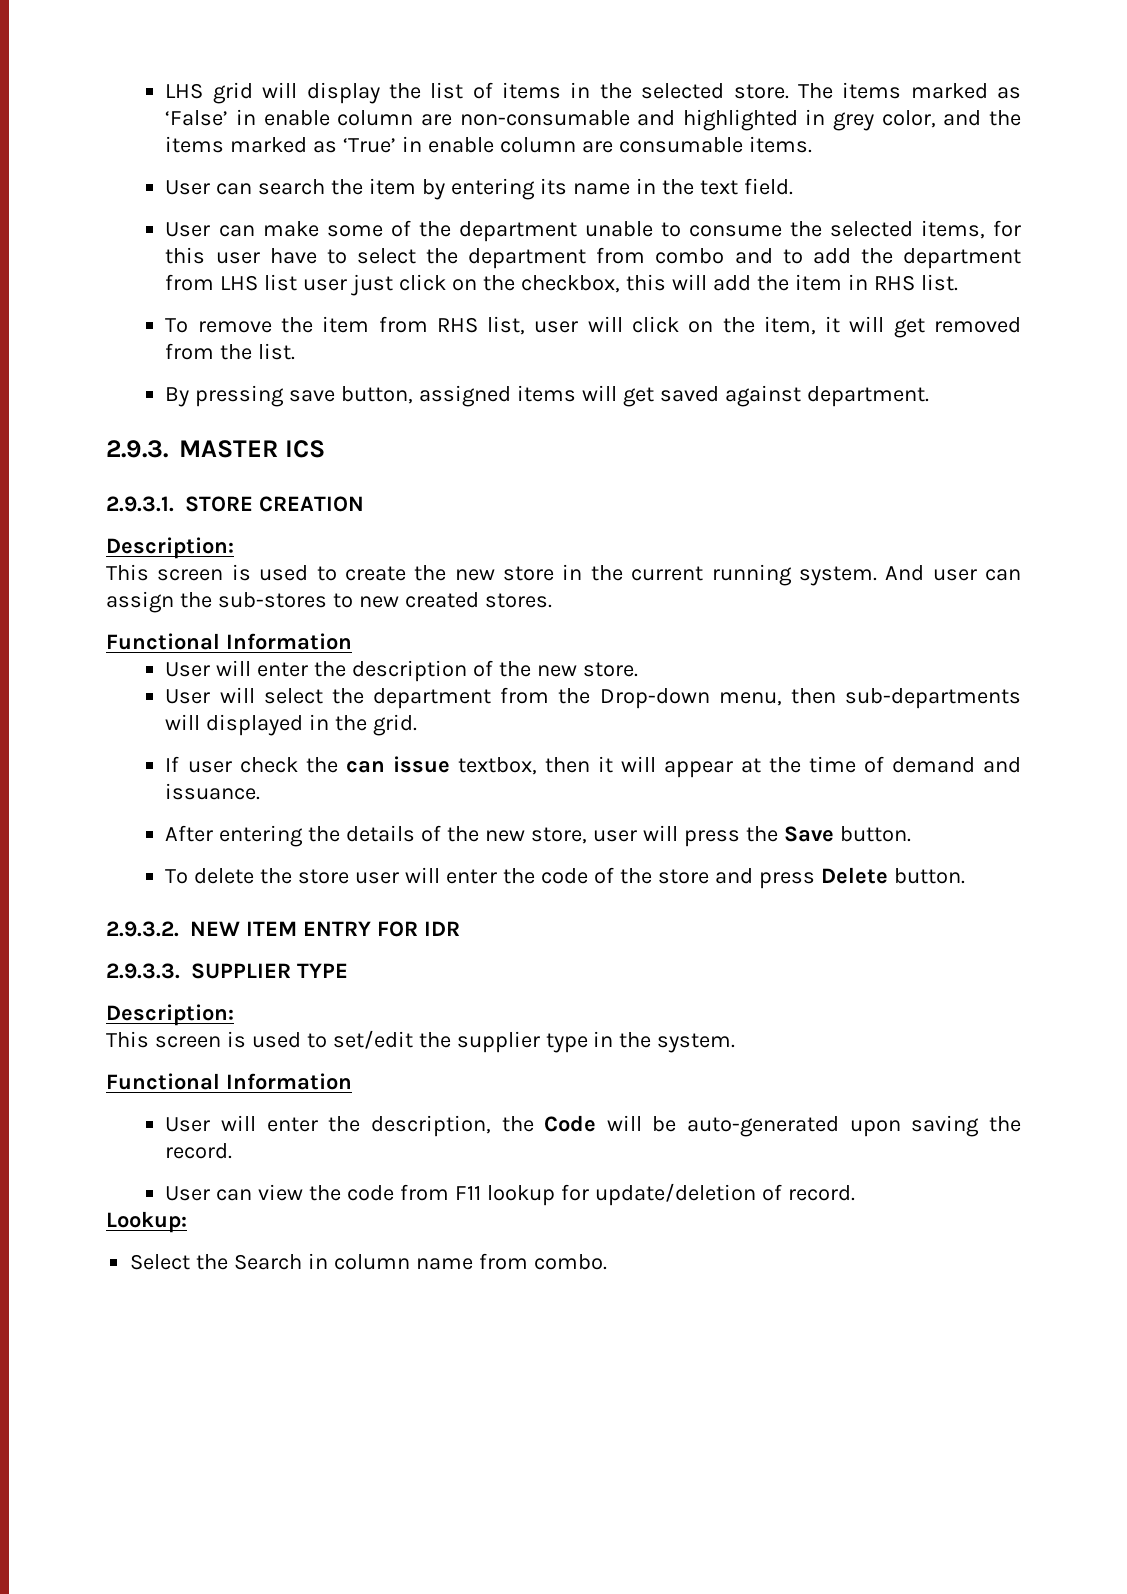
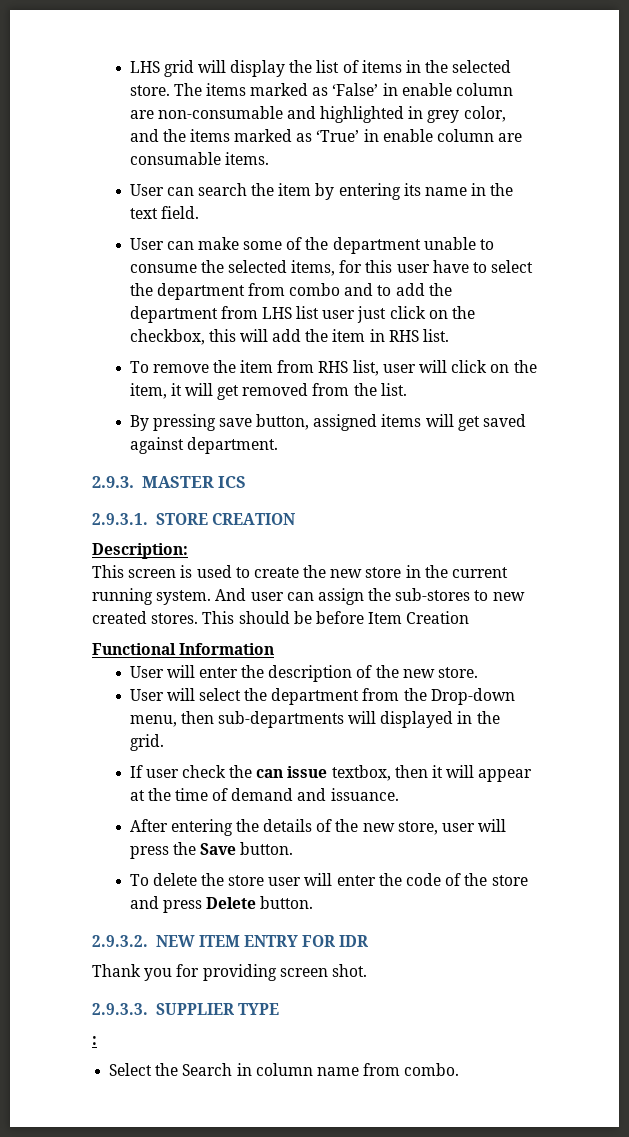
(552, 600) none -> [202,611,470,624] This should be before Item Creation
[106,963,348,979] [106,1004,234,1026] [106,1030,736,1053] [106,1073,352,1090] [165,1115,1022,1137] [165,1143,233,1159] [165,1183,855,1206] [106,1211,187,1233] 2.9.3.3. SUPPLIER TYPE // Description: // This screen is used to set/edit the supplier type in the system. // Functional Information // User will enter the description, the Code will be auto-generated upon saving the record. // User can view the code from F11 lookup for update/deletion of record. // Lookup: -> [92,964,367,981] [92,1003,279,1015] [92,1036,97,1045] Thank you for providing screen shot. // 2.9.3.3. SUPPLIER TYPE // :

